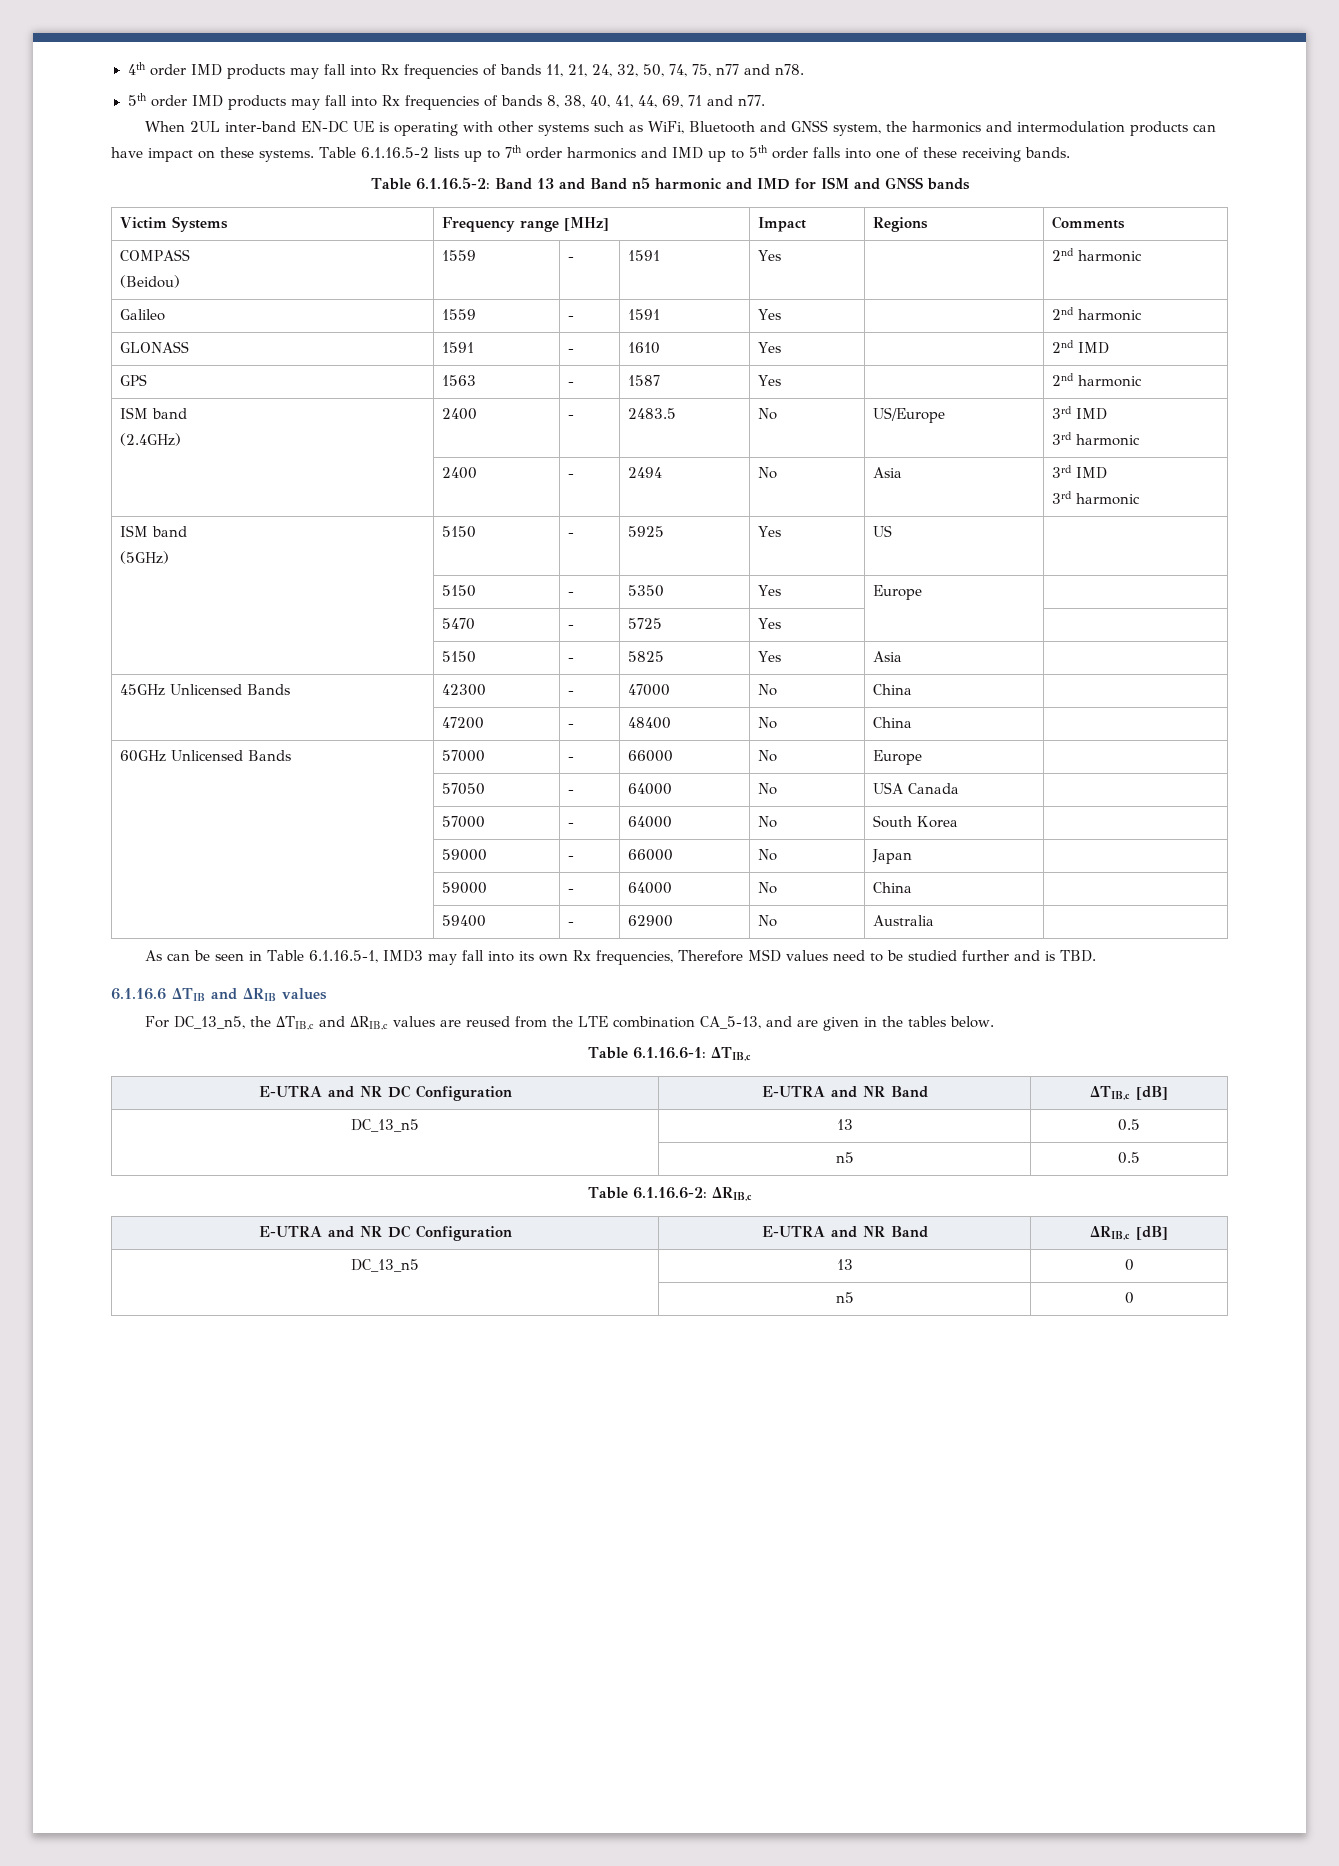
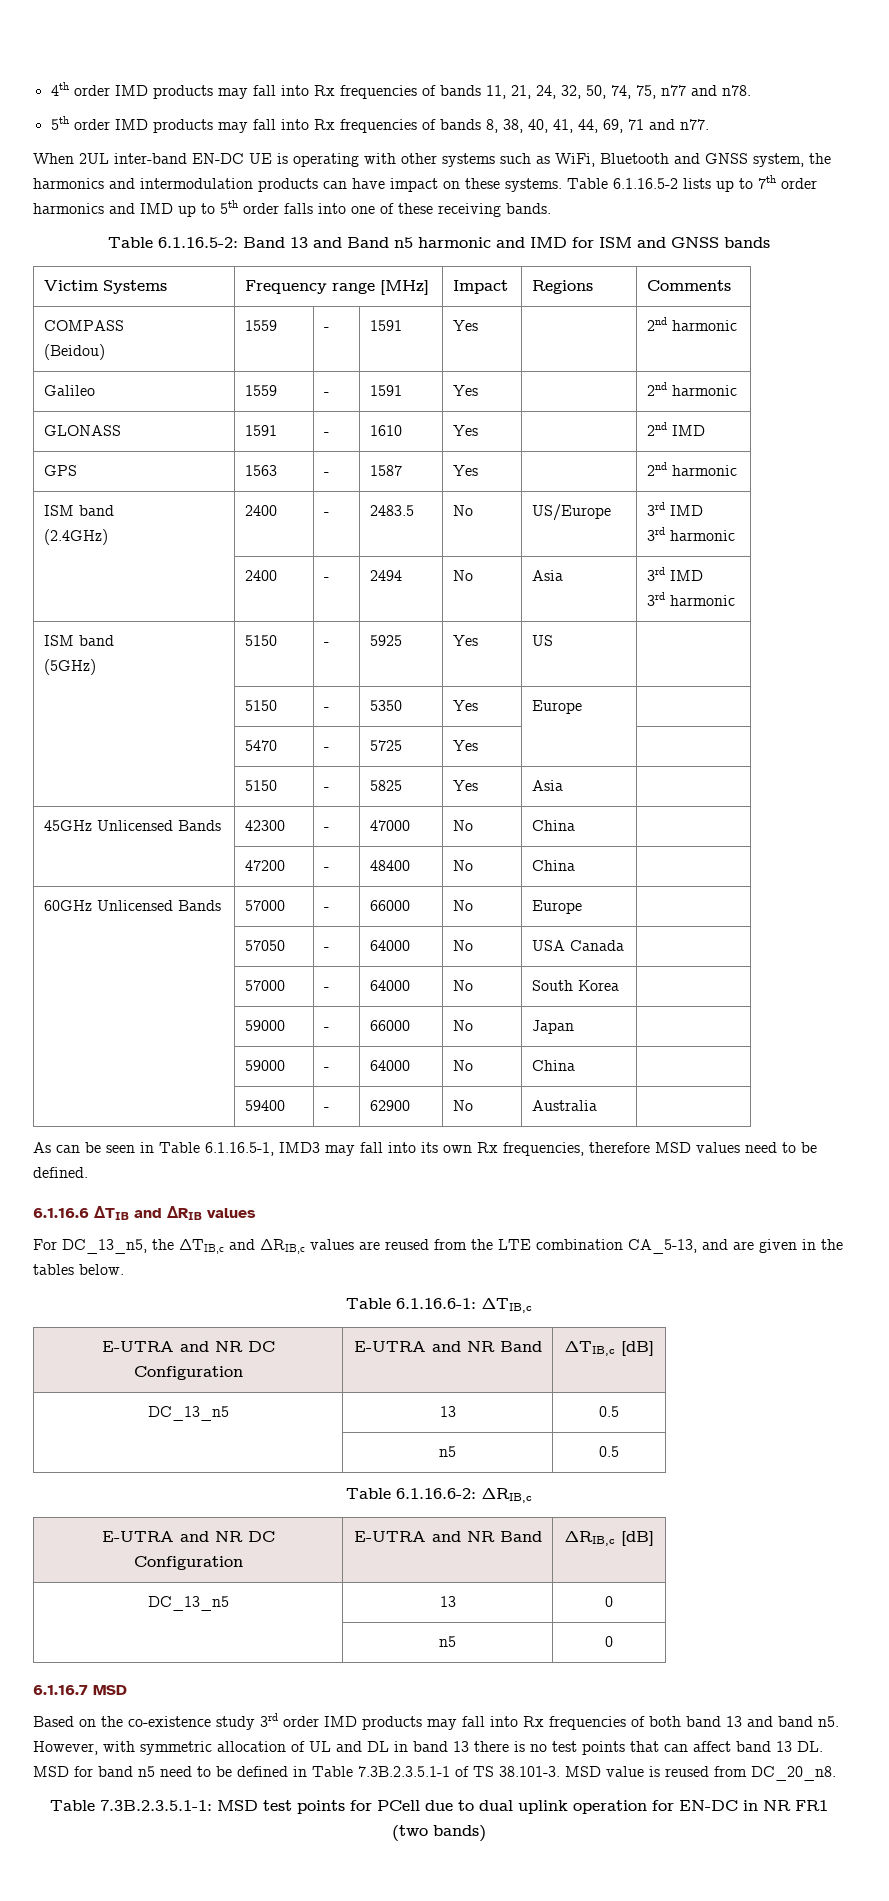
[678,950,744,962] Therefore -> [589,1142,650,1153] therefore
[908,950,1097,962] studied further and is TBD. -> [33,1167,88,1178] defined.
(1134, 1298) none -> [33,1685,127,1695] [33,1713,839,1730] [33,1741,823,1755] [33,1766,836,1781] [49,1800,828,1814] [391,1825,486,1842] // 6.1.16.7 MSD // Based on the co-existence study 3rd order IMD products may fall into Rx frequencies of both band 13 and band n5. However, with symmetric allocation of UL and DL in band 13 there is no test points that can affect band 13 DL. MSD for band n5 need to be defined in Table 7.3B.2.3.5.1-1 of TS 38.101-3. MSD value is reused from DC_20_n8. // Table 7.3B.2.3.5.1-1: MSD test points for PCell due to dual uplink operation for EN-DC in NR FR1 (two bands)

